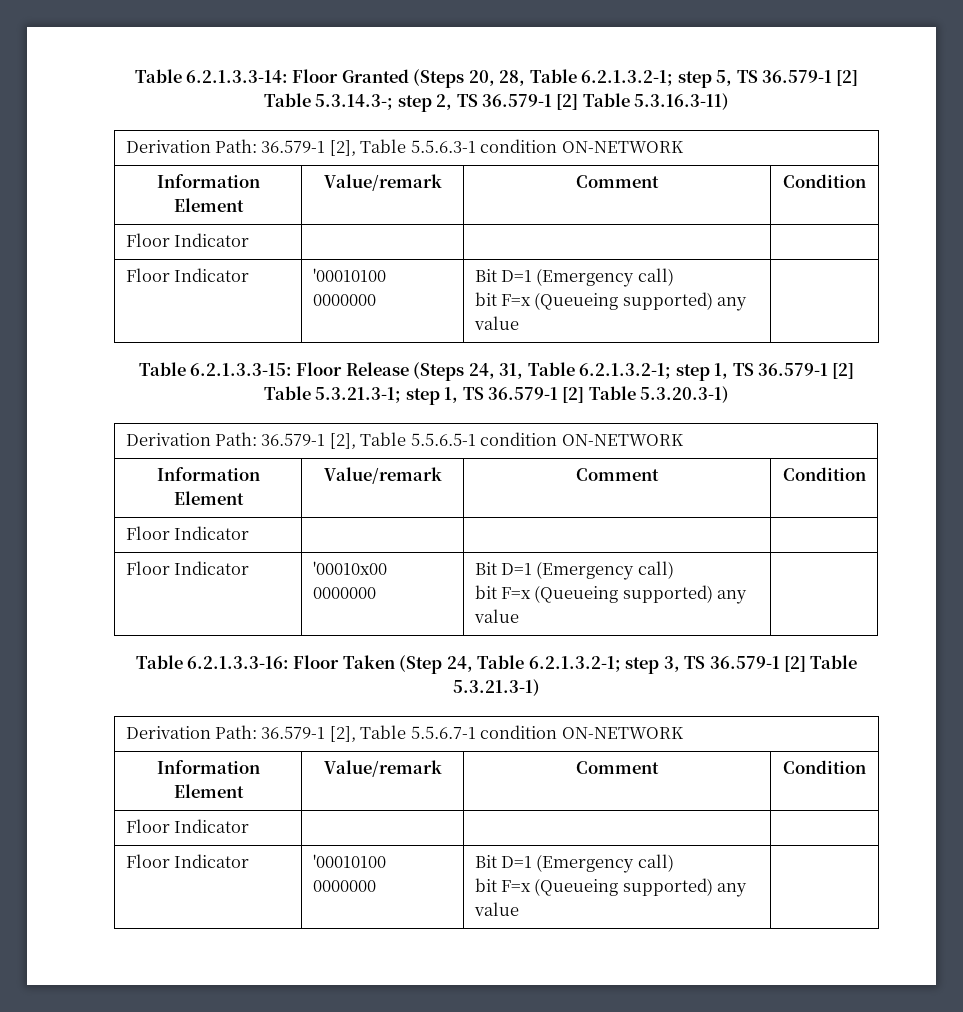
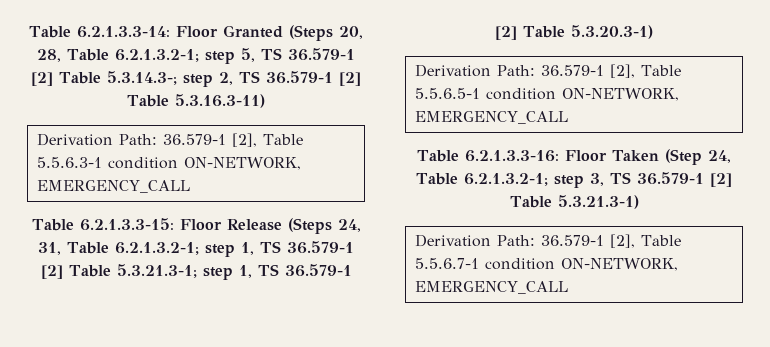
[561,141,684,153] [156,174,260,188] [173,198,244,212] [323,174,442,191] [576,175,659,188] [783,174,866,188] [125,233,249,247] [125,268,249,282] [312,268,386,282] [312,294,376,306] [474,268,674,287] [474,292,748,311] [473,316,519,330] ON-NETWORK // Information Element | Value/remark | Comment | Condition // Floor Indicator | | | // Floor Indicator | '00010100 0000000 | Bit D=1 (Emergency call) // bit F=x (Queueing supported) any value | -> [184,157,302,170] [37,180,191,193] ON-NETWORK, EMERGENCY_CALL
[561,434,684,446] [156,467,260,481] [173,491,244,505] [323,467,442,484] [576,468,659,481] [782,467,866,481] [125,526,249,540] [125,561,249,575] [312,561,387,575] [312,587,376,599] [474,561,674,580] [474,585,748,604] [473,609,519,623] ON-NETWORK // Information Element | Value/remark | Comment | Condition // Floor Indicator | | | // Floor Indicator | '00010x00 0000000 | Bit D=1 (Emergency call) // bit F=x (Queueing supported) any value | -> [562,88,680,101] [415,111,569,124] ON-NETWORK, EMERGENCY_CALL
[561,727,684,739] [156,760,260,774] [173,784,244,798] [323,760,442,777] [576,761,659,774] [783,760,866,774] [125,819,249,833] [125,854,249,868] [312,854,386,868] [312,880,376,892] [474,854,674,873] [474,878,748,897] [473,902,519,916] ON-NETWORK // Information Element | Value/remark | Comment | Condition // Floor Indicator | | | // Floor Indicator | '00010100 0000000 | Bit D=1 (Emergency call) // bit F=x (Queueing supported) any value | -> [561,258,679,271] [415,281,569,294] ON-NETWORK, EMERGENCY_CALL

